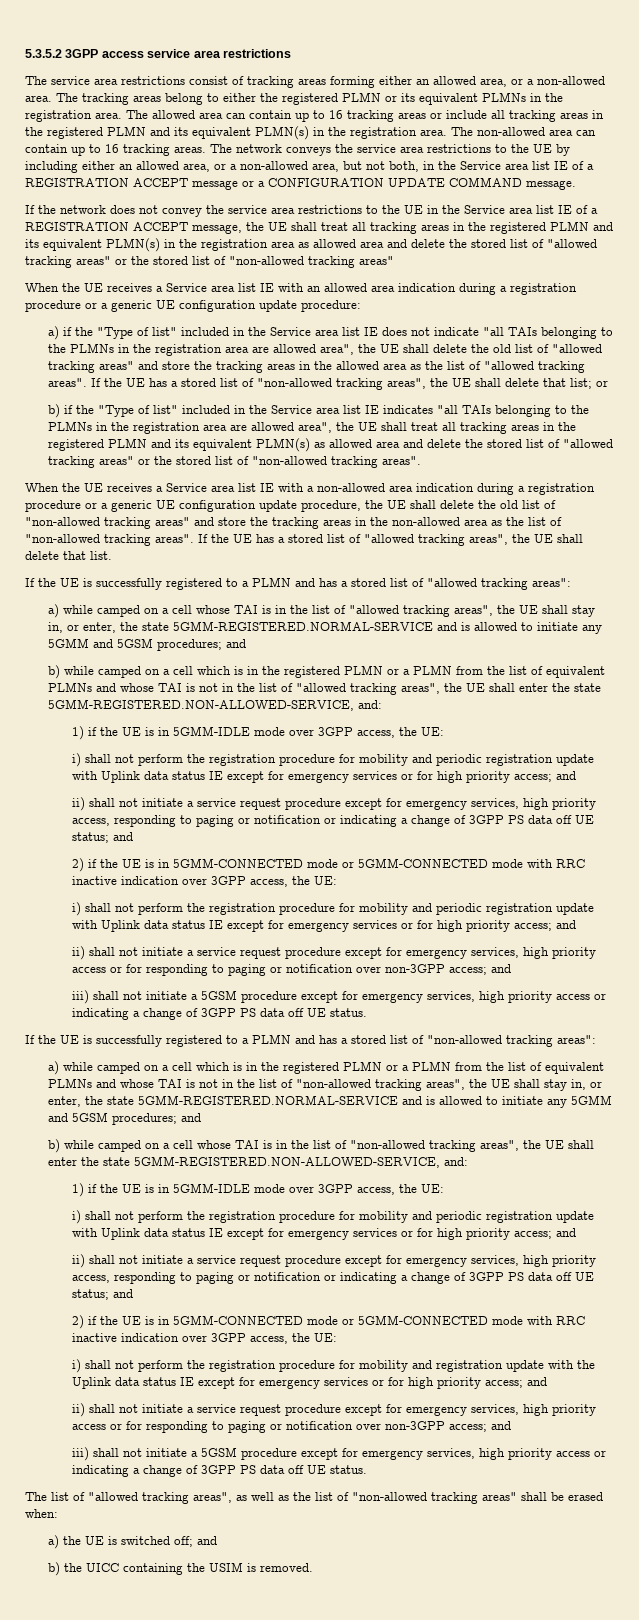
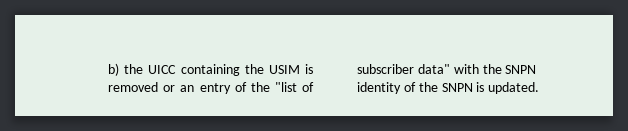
[25,49,291,58] [25,76,605,88] [25,92,563,105] [25,110,604,122] [25,126,596,140] [25,144,570,156] [25,161,594,173] [25,177,576,190] [25,205,598,217] [25,221,613,234] [25,238,597,252] [25,256,394,268] [25,283,577,295] [25,300,361,312] [48,326,614,340] [48,343,603,356] [48,361,586,373] [48,378,609,390] [48,404,590,418] [48,421,577,434] [48,438,614,452] [48,456,422,468] [25,483,595,495] [25,500,556,512] [25,517,562,529] [25,534,583,546] [25,551,112,560] [25,577,571,590] [48,604,596,618] [48,621,603,634] [48,638,247,651] [48,665,606,679] [48,682,602,695] [48,699,383,711] [71,726,444,740] [71,753,594,767] [71,771,576,783] [71,797,596,811] [71,815,594,827] [71,832,133,843] [71,858,585,872] [71,876,337,887] [71,902,594,916] [71,920,576,932] [71,946,596,960] [71,964,511,976] [71,990,606,1004] [71,1008,367,1020] [25,1034,596,1047] [48,1061,605,1075] [48,1078,603,1091] [48,1095,613,1108] [48,1112,202,1125] [48,1139,595,1153] [48,1156,469,1168] [71,1183,444,1197] [71,1210,594,1224] [71,1228,576,1240] [71,1254,596,1268] [71,1272,594,1284] [71,1289,133,1300] [71,1315,585,1329] [71,1333,337,1344] [71,1359,595,1373] [71,1377,547,1389] [71,1403,596,1417] [71,1421,511,1433] [71,1447,606,1461] [71,1465,367,1477] [25,1492,603,1504] [25,1509,58,1518] [48,1535,218,1549] 5.3.5.2 3GPP access service area restrictions // The service area restrictions consist of tracking areas forming either an allowed area, or a non-allowed area. The tracking areas belong to either the registered PLMN or its equivalent PLMNs in the registration area. The allowed area can contain up to 16 tracking areas or include all tracking areas in the registered PLMN and its equivalent PLMN(s) in the registration area. The non-allowed area can contain up to 16 tracking areas. The network conveys the service area restrictions to the UE by including either an allowed area, or a non-allowed area, but not both, in the Service area list IE of a REGISTRATION ACCEPT message or a CONFIGURATION UPDATE COMMAND message. // If the network does not convey the service area restrictions to the UE in the Service area list IE of a REGISTRATION ACCEPT message, the UE shall treat all tracking areas in the registered PLMN and its equivalent PLMN(s) in the registration area as allowed area and delete the stored list of "allowed tracking areas" or the stored list of "non-allowed tracking areas" // When the UE receives a Service area list IE with an allowed area indication during a registration procedure or a generic UE configuration update procedure: // a) if the "Type of list" included in the Service area list IE does not indicate "all TAIs belonging to the PLMNs in the registration area are allowed area", the UE shall delete the old list of "allowed tracking areas" and store the tracking areas in the allowed area as the list of "allowed tracking areas". If the UE has a stored list of "non-allowed tracking areas", the UE shall delete that list; or // b) if the "Type of list" included in the Service area list IE indicates "all TAIs belonging to the PLMNs in the registration area are allowed area", the UE shall treat all tracking areas in the registered PLMN and its equivalent PLMN(s) as allowed area and delete the stored list of "allowed tracking areas" or the stored list of "non-allowed tracking areas". // When the UE receives a Service area list IE with a non-allowed area indication during a registration procedure or a generic UE configuration update procedure, the UE shall delete the old list of "non-allowed tracking areas" and store the tracking areas in the non-allowed area as the list of "non-allowed tracking areas". If the UE has a stored list of "allowed tracking areas", the UE shall delete that list. // If the UE is successfully registered to a PLMN and has a stored list of "allowed tracking areas": // a) while camped on a cell whose TAI is in the list of "allowed tracking areas", the UE shall stay in, or enter, the state 5GMM-REGISTERED.NORMAL-SERVICE and is allowed to initiate any 5GMM and 5GSM procedures; and // b) while camped on a cell which is in the registered PLMN or a PLMN from the list of equivalent PLMNs and whose TAI is not in the list of "allowed tracking areas", the UE shall enter the state 5GMM-REGISTERED.NON-ALLOWED-SERVICE, and: // 1) if the UE is in 5GMM-IDLE mode over 3GPP access, the UE: // i) shall not perform the registration procedure for mobility and periodic registration update with Uplink data status IE except for emergency services or for high priority access; and // ii) shall not initiate a service request procedure except for emergency services, high priority access, responding to paging or notification or indicating a change of 3GPP PS data off UE status; and // 2) if the UE is in 5GMM-CONNECTED mode or 5GMM-CONNECTED mode with RRC inactive indication over 3GPP access, the UE: // i) shall not perform the registration procedure for mobility and periodic registration update with Uplink data status IE except for emergency services or for high priority access; and // ii) shall not initiate a service request procedure except for emergency services, high priority access or for responding to paging or notification over non-3GPP access; and // iii) shall not initiate a 5GSM procedure except for emergency services, high priority access or indicating a change of 3GPP PS data off UE status. // If the UE is successfully registered to a PLMN and has a stored list of "non-allowed tracking areas": // a) while camped on a cell which is in the registered PLMN or a PLMN from the list of equivalent PLMNs and whose TAI is not in the list of "non-allowed tracking areas", the UE shall stay in, or enter, the state 5GMM-REGISTERED.NORMAL-SERVICE and is allowed to initiate any 5GMM and 5GSM procedures; and // b) while camped on a cell whose TAI is in the list of "non-allowed tracking areas", the UE shall enter the state 5GMM-REGISTERED.NON-ALLOWED-SERVICE, and: // 1) if the UE is in 5GMM-IDLE mode over 3GPP access, the UE: // i) shall not perform the registration procedure for mobility and periodic registration update with Uplink data status IE except for emergency services or for high priority access; and // ii) shall not initiate a service request procedure except for emergency services, high priority access, responding to paging or notification or indicating a change of 3GPP PS data off UE status; and // 2) if the UE is in 5GMM-CONNECTED mode or 5GMM-CONNECTED mode with RRC inactive indication over 3GPP access, the UE: // i) shall not perform the registration procedure for mobility and registration update with the Uplink data status IE except for emergency services or for high priority access; and // ii) shall not initiate a service request procedure except for emergency services, high priority access or for responding to paging or notification over non-3GPP access; and // iii) shall not initiate a 5GSM procedure except for emergency services, high priority access or indicating a change of 3GPP PS data off UE status. // The list of "allowed tracking areas", as well as the list of "non-allowed tracking areas" shall be erased when: // a) the UE is switched off; and // -> (108, 69) none
[260,1563,314,1572] removed. -> [108,82,315,94] [357,64,537,74] [357,82,540,94] removed or an entry of the "list of subscriber data" with the SNPN identity of the SNPN is updated.

